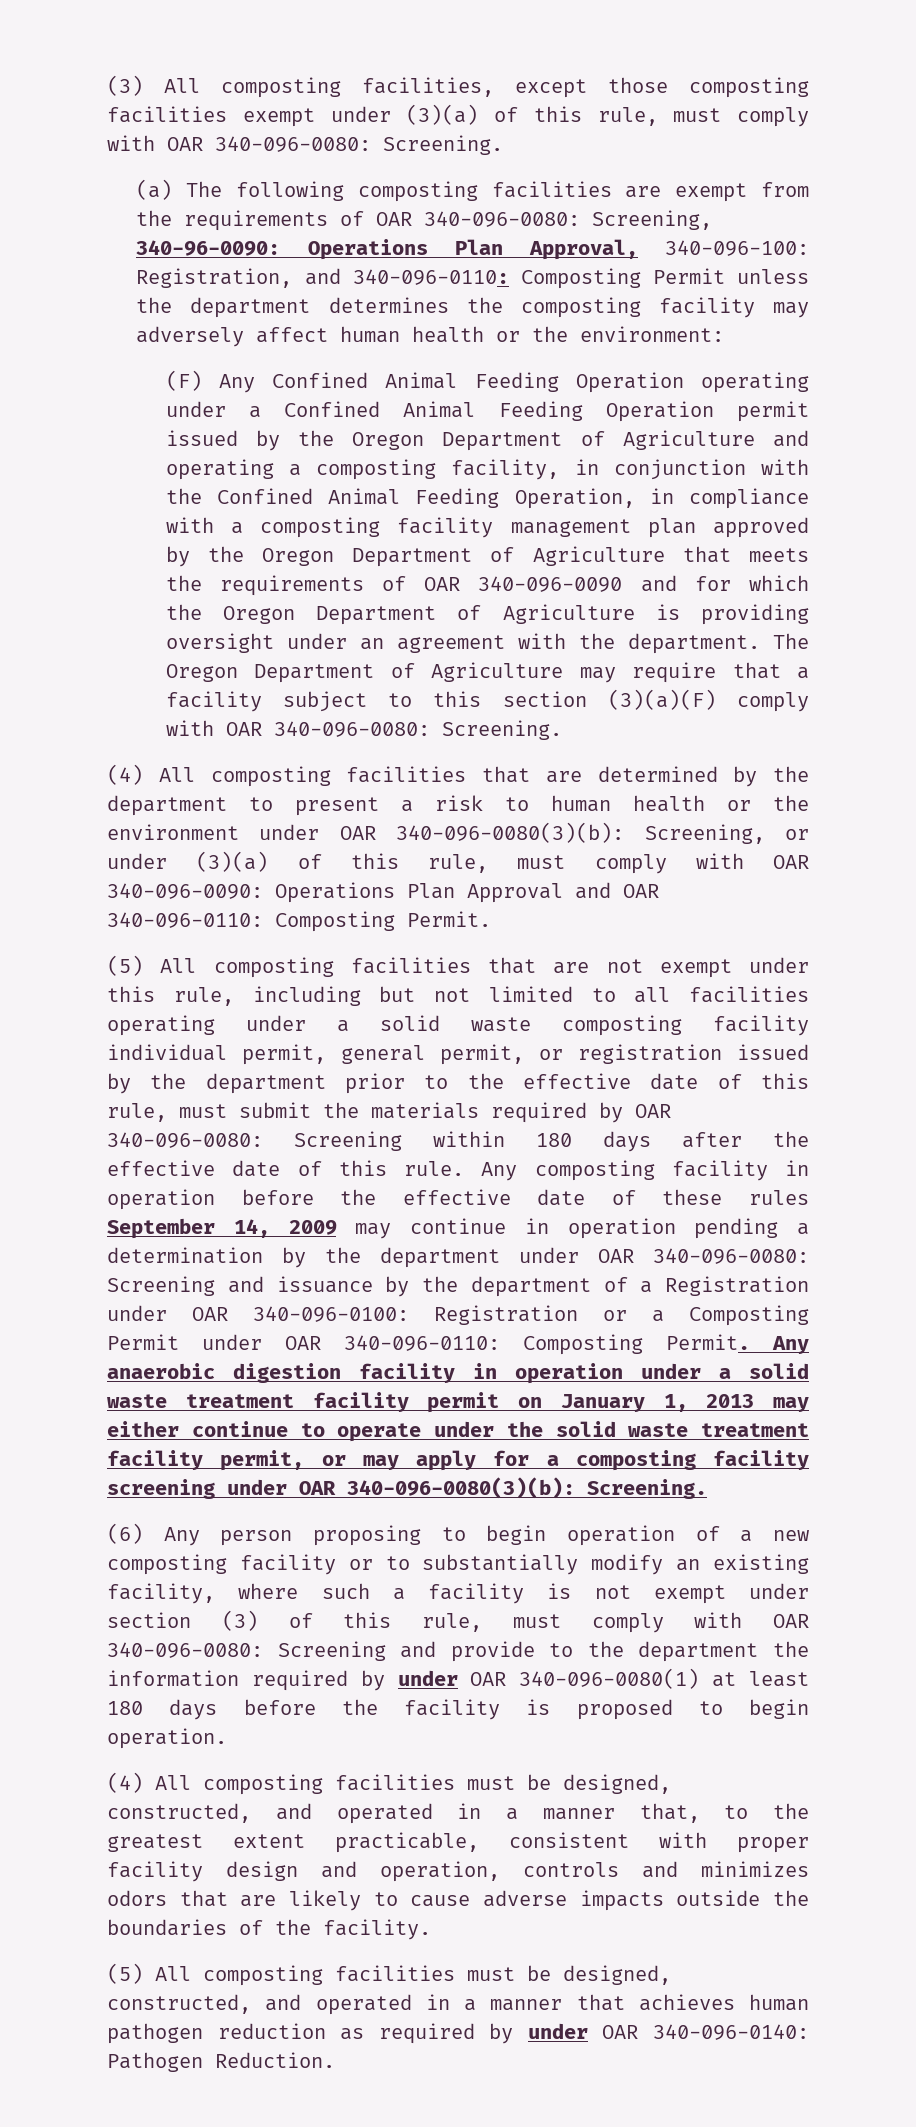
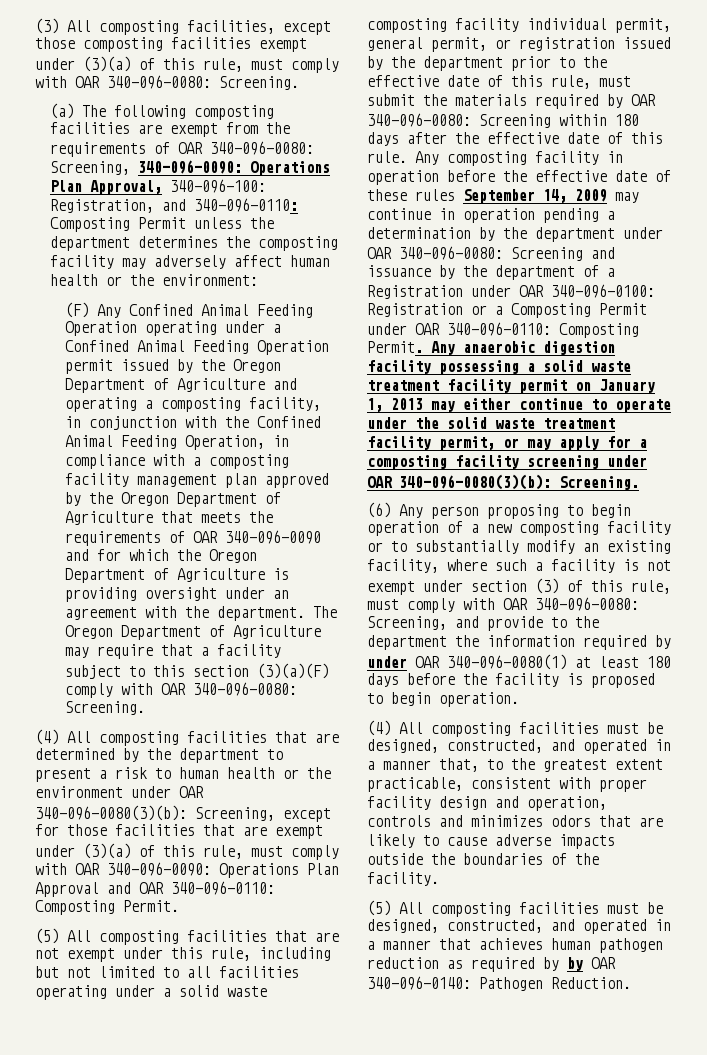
[136,240,281,256] 340-96-0090: -> [137,160,242,174] 340-096-0090:
[785,829,809,840] or -> [283,808,331,822] [35,824,323,839] except for those facilities that are exempt
[473,1363,701,1384] in operation under -> [439,360,519,375] possessing
[277,1641,386,1661] Screening -> [367,616,447,630] Screening,
[527,2023,588,2039] under -> [567,957,583,971] by

